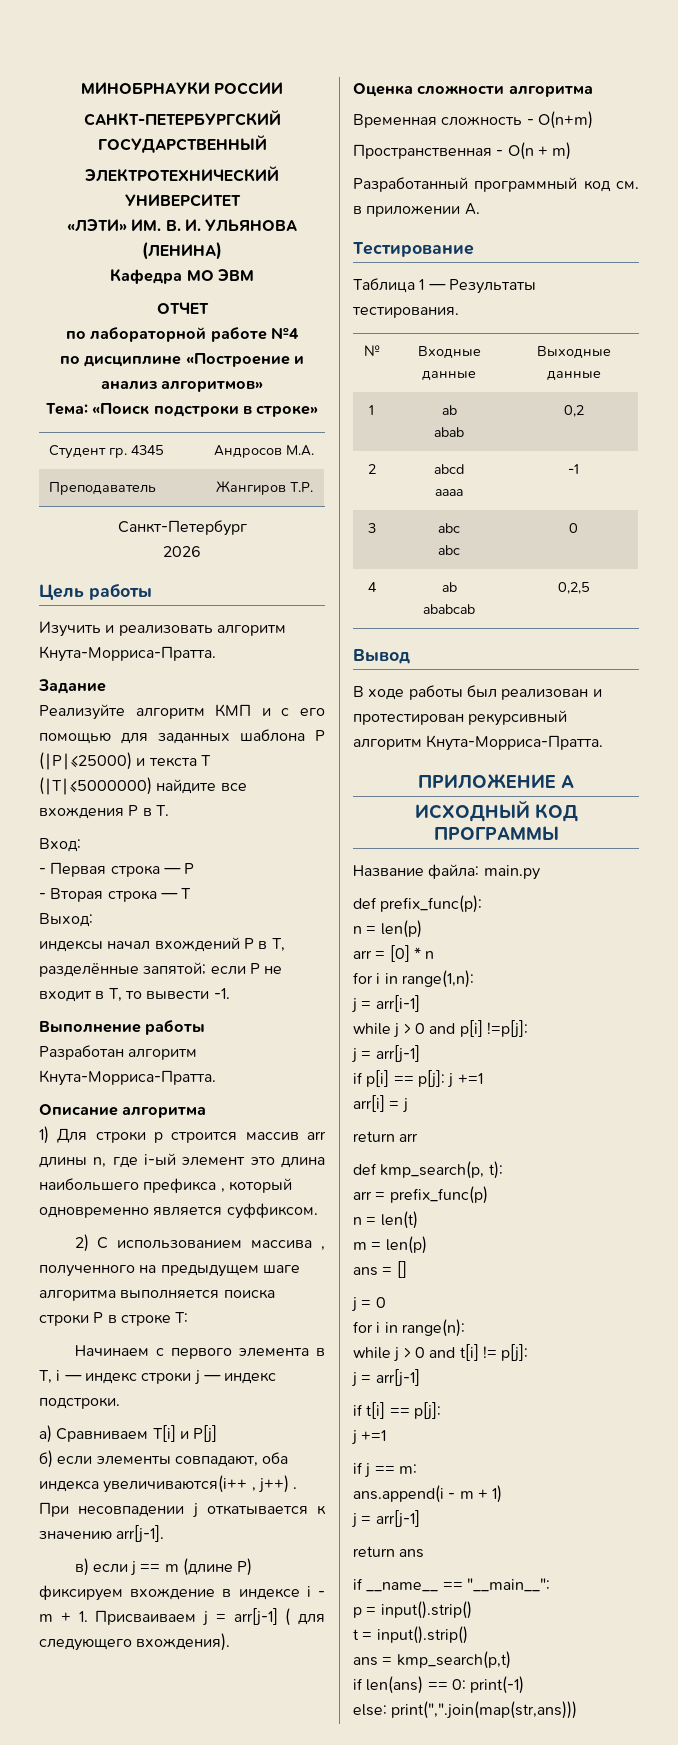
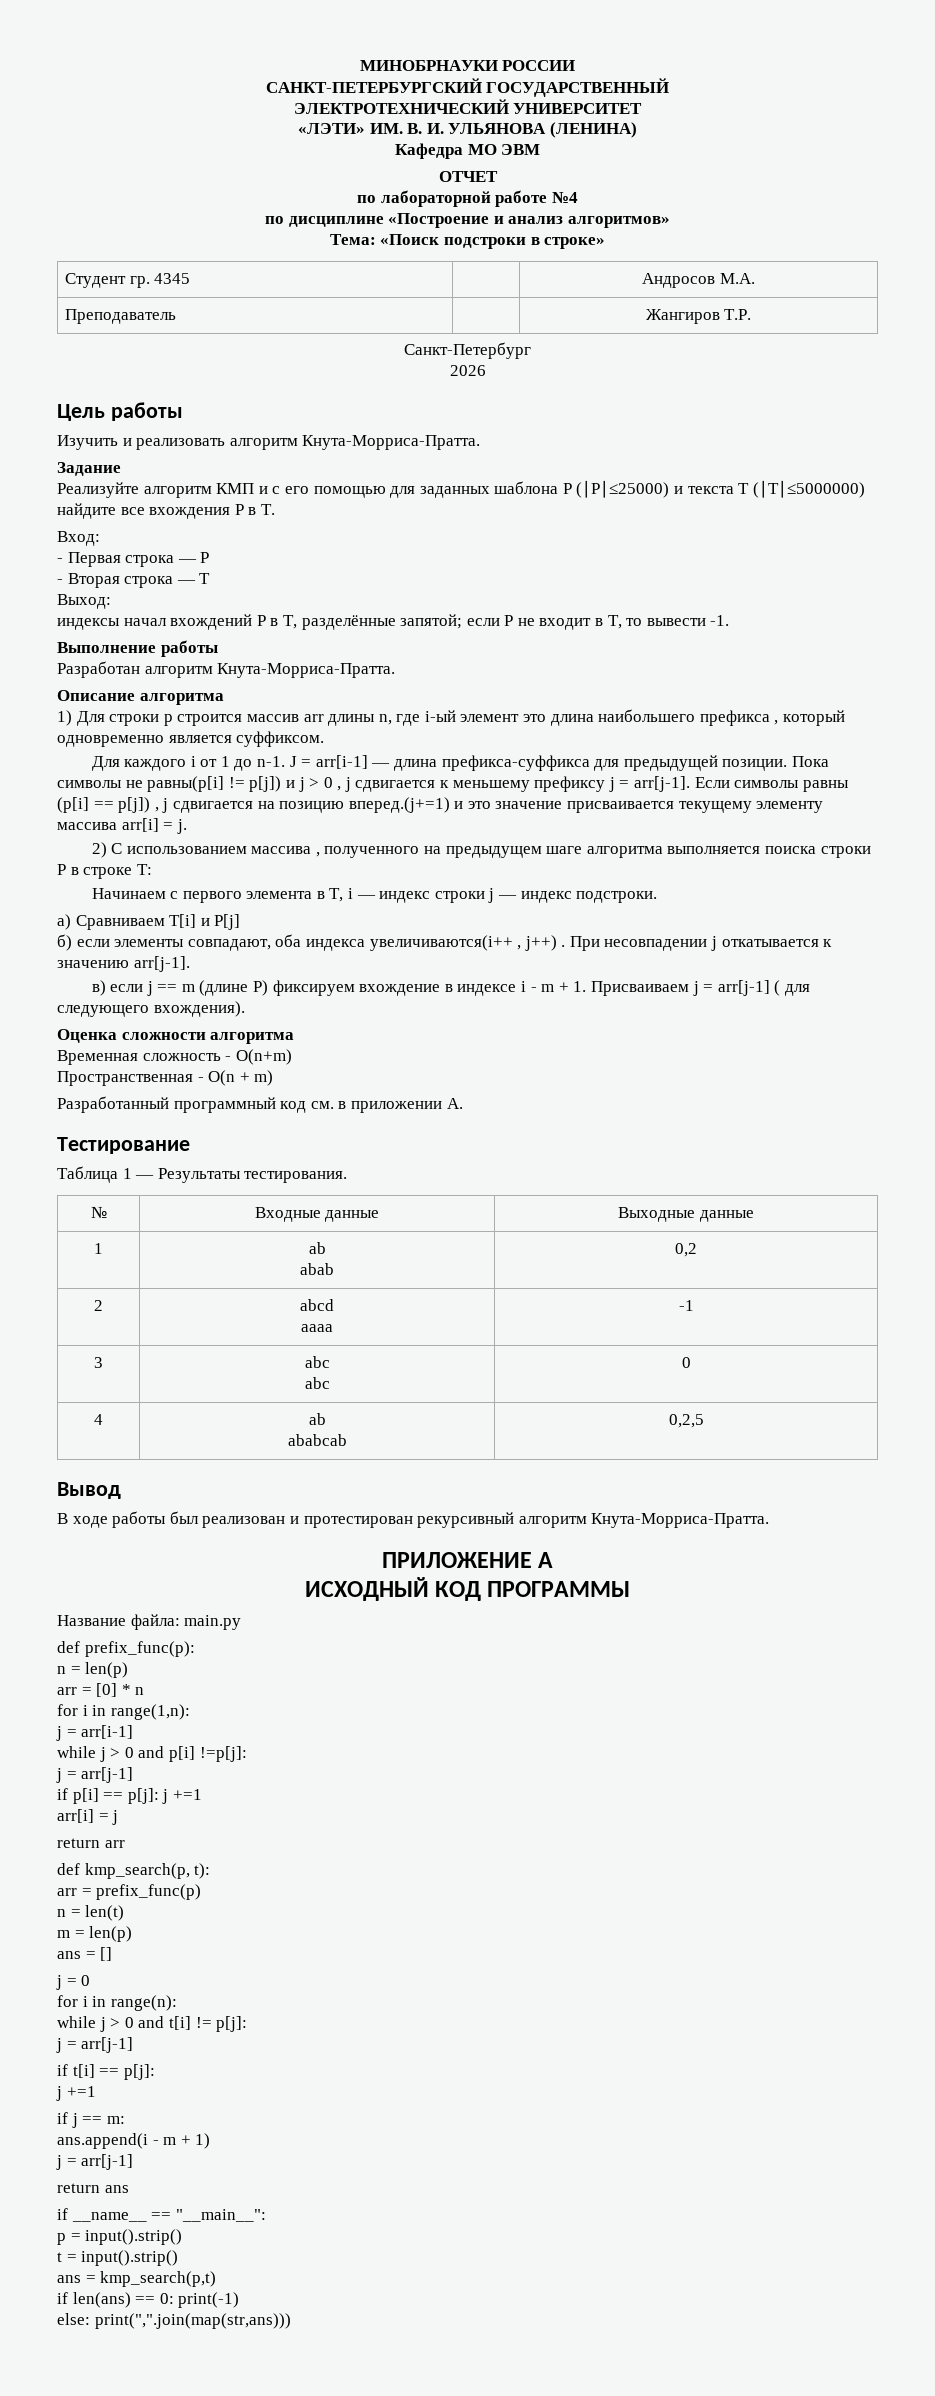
(318, 1211) none -> [91,755,829,771] [57,776,849,792] [57,797,824,813] [57,818,187,834] // Для каждого i от 1 до n-1. J = arr[i-1] — длина префикса-суффикса для предыдущей позиции. Пока символы не равны(p[i] != p[j]) и j > 0 , j сдвигается к меньшему префиксу j = arr[j-1]. Если символы равны (p[i] == p[j]) , j сдвигается на позицию вперед.(j+=1) и это значение присваивается текущему элементу массива arr[i] = j.

